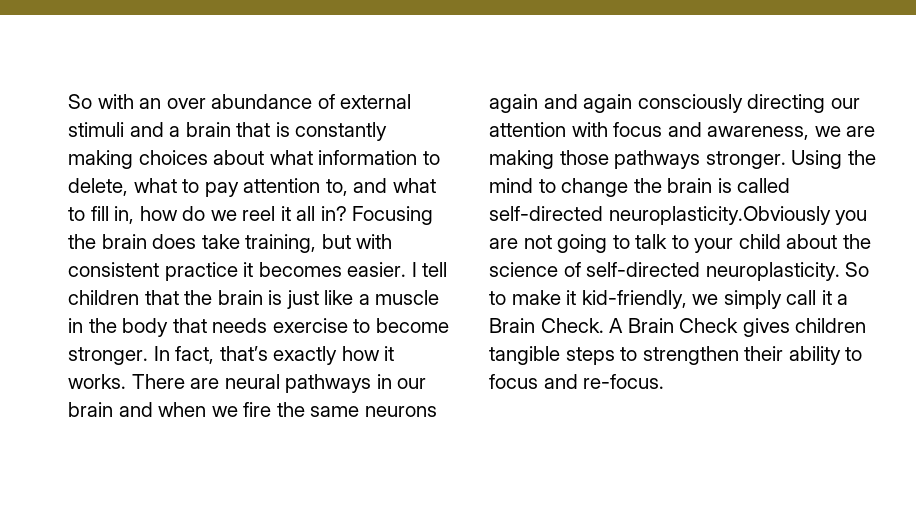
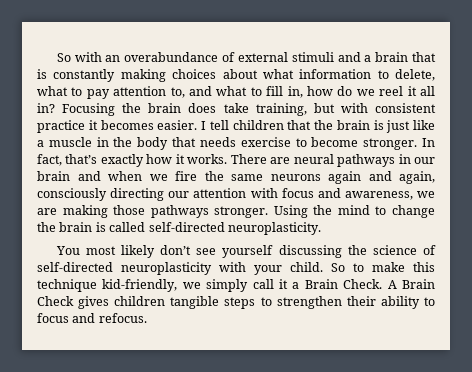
[166,94,313,109] over abundance -> [124,52,219,62] overabundance
[583,94,633,113] again -> [399,171,435,184] again,
[608,206,868,225] [489,234,871,253] [489,262,840,281] neuroplasticity.Obviously you are not going to talk to your child about the science of self-directed neuroplasticity. -> [227,222,321,235] [55,245,436,258] [37,262,323,275] neuroplasticity. // You most likely don’t see yourself discussing the science of self-directed neuroplasticity with your child.
[566,290,577,305] it -> [413,262,435,272] [37,279,97,292] this technique
[583,374,665,389] re-focus. -> [98,313,147,323] refocus.

